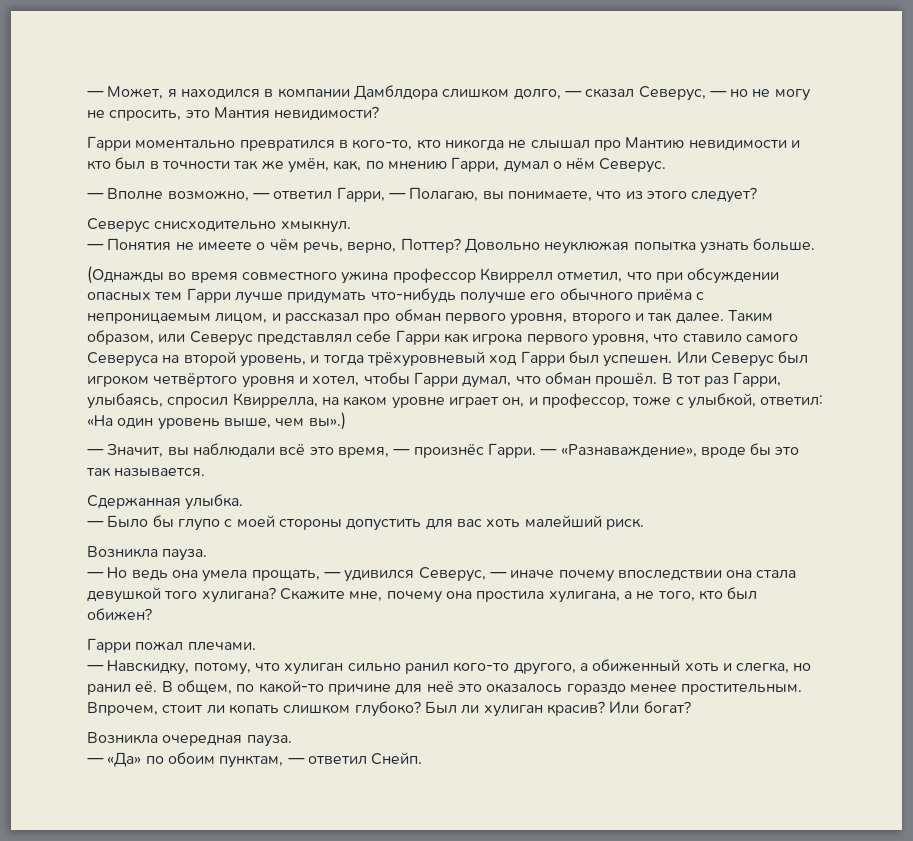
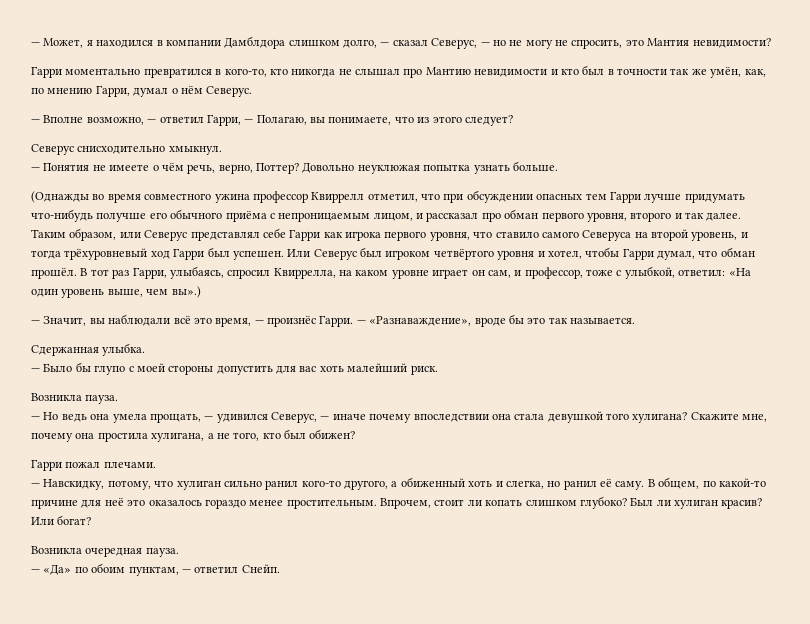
[502,397,525,408] он, -> [471,270,511,278] он сам,
[135,681,158,692] её. -> [600,478,645,490] её саму.

